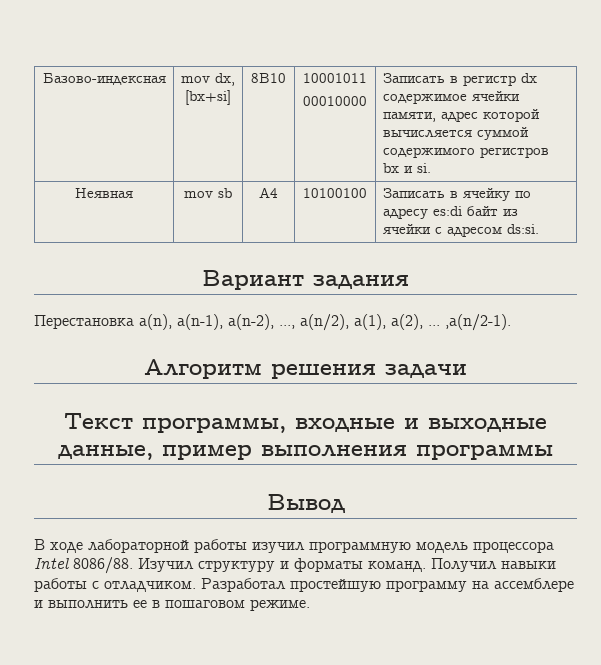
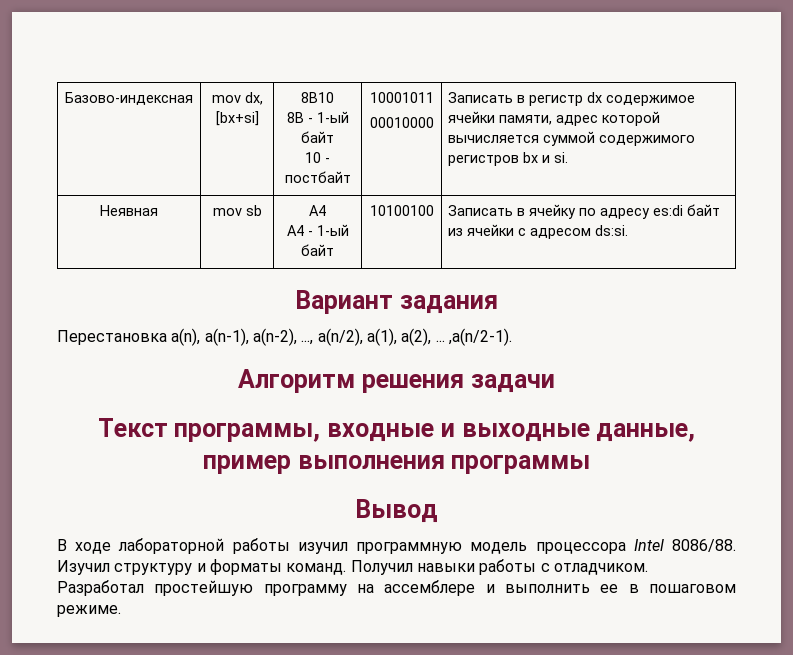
(286, 78) none -> [286,111,349,123] [301,131,334,143] [305,152,330,163] [284,171,351,183] // 8B - 1-ый байт // 10 - постбайт
(278, 192) none -> [286,224,349,236] [301,244,334,256] // A4 - 1-ый байт

